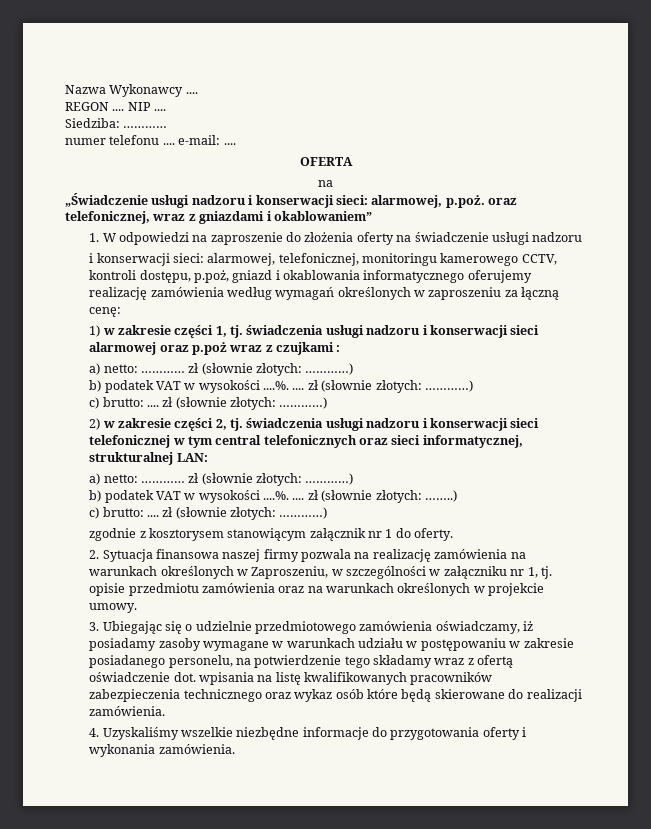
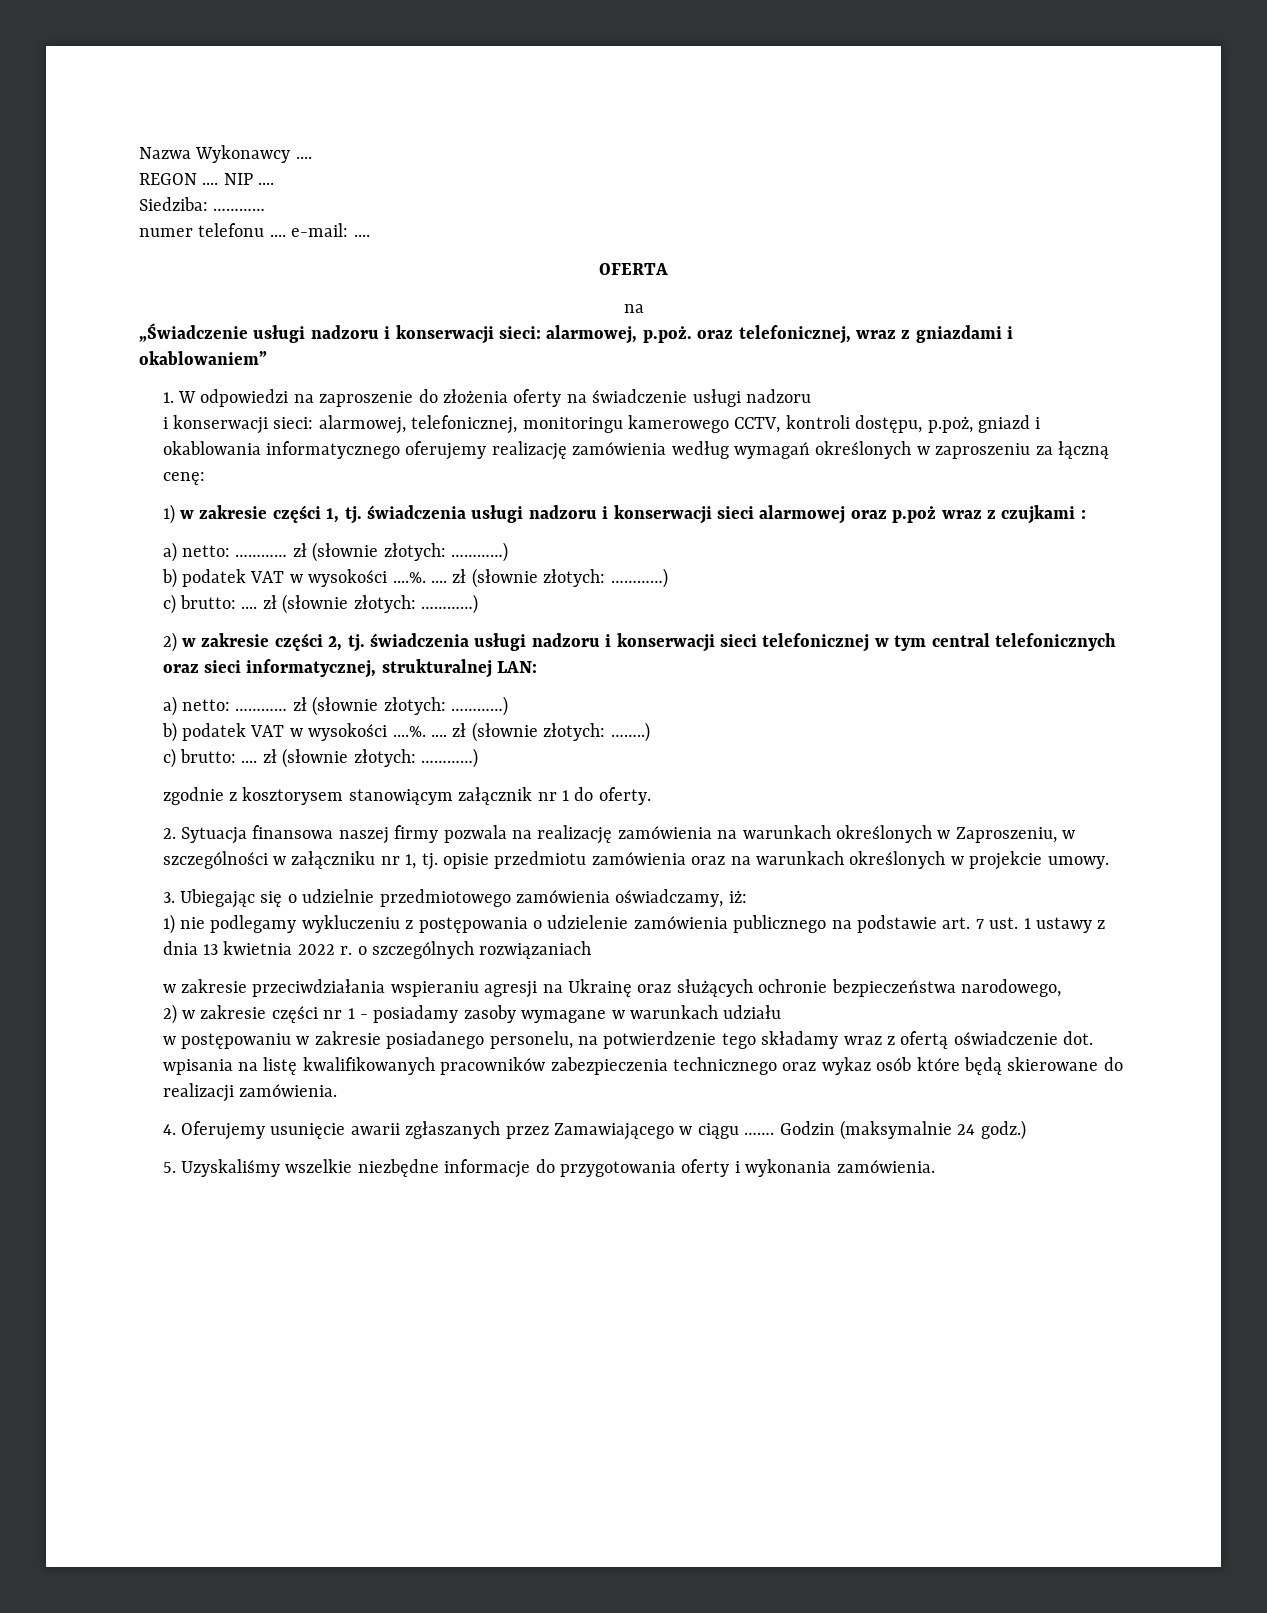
[523,621,534,631] iż -> [728,890,747,903] [162,914,1106,934] [162,941,592,959] [162,979,1062,998] [162,1004,369,1024] iż: // 1) nie podlegamy wykluczeniu z postępowania o udzielenie zamówienia publicznego na podstawie art. 7 ust. 1 ustawy z dnia 13 kwietnia 2022 r. o szczególnych rozwiązaniach // w zakresie przeciwdziałania wspieraniu agresji na Ukrainę oraz służących ochronie bezpieczeństwa narodowego, // 2) w zakresie części nr 1 -
(404, 643) none -> (782, 1012) //
(100, 732) none -> [181,1120,1026,1140] [162,1162,176,1173] Oferujemy usunięcie awarii zgłaszanych przez Zamawiającego w ciągu ……. Godzin (maksymalnie 24 godz.) // 5.

